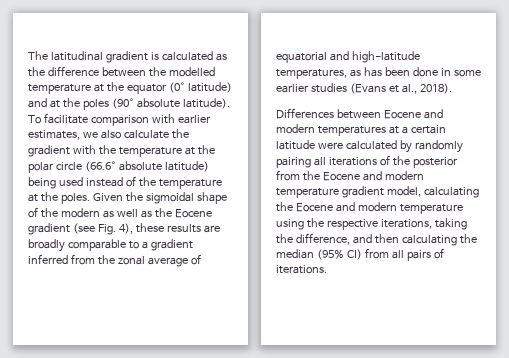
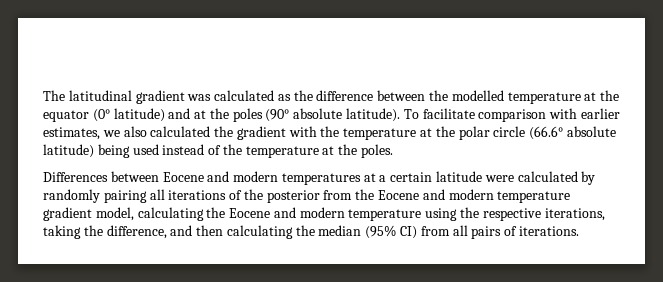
[150,52,159,60] is -> [187,94,212,101] was
[123,130,169,139] calculate -> [150,126,211,137] calculated
[92,192,227,204] [28,207,212,218] [28,223,220,235] [28,239,193,252] [28,254,201,267] [276,51,420,63] [276,67,481,79] [276,83,452,94] Given the sigmoidal shape of the modern as well as the Eocene gradient (see Fig. 4), these results are broadly comparable to a gradient inferred from the zonal average of equatorial and high-latitude temperatures, as has been done in some earlier studies (Evans et al., 2018). -> (394, 151) none

